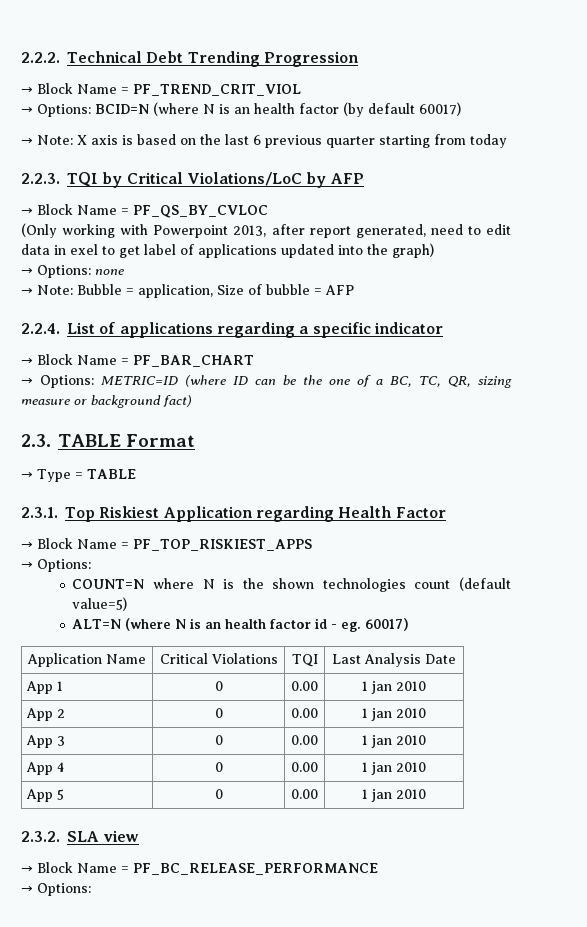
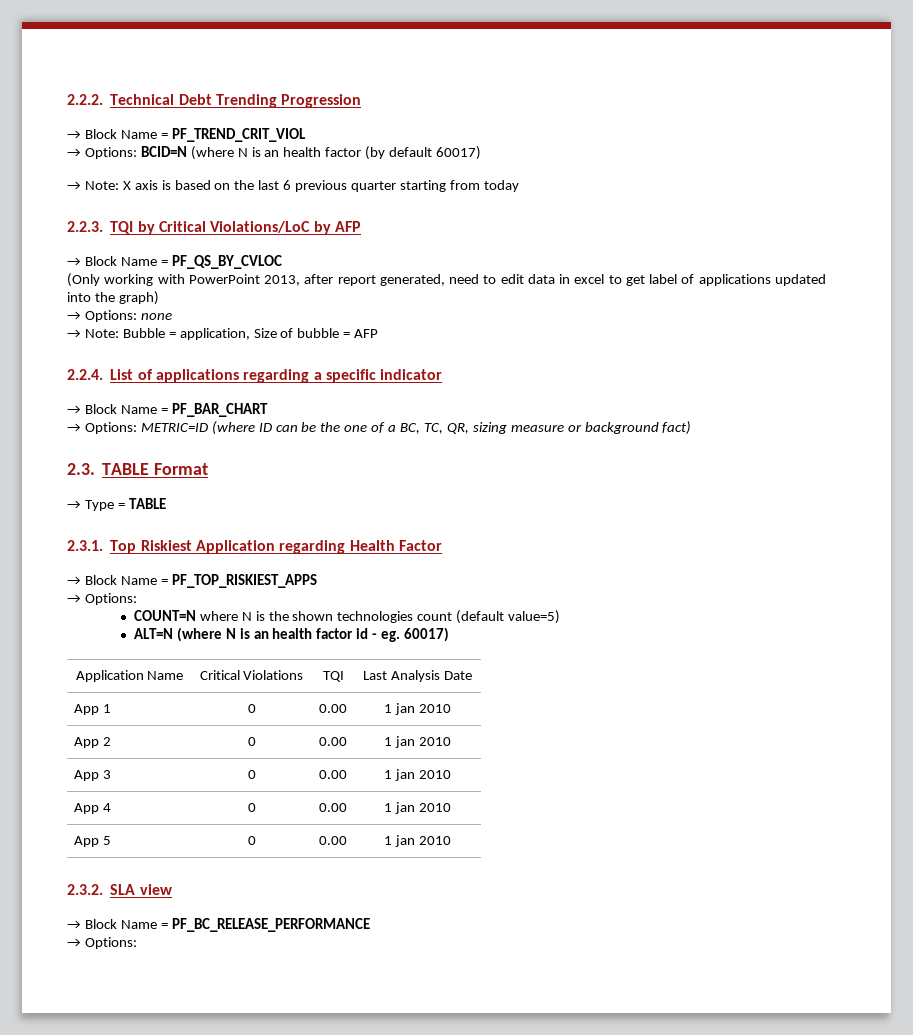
[153,225,229,238] Powerpoint -> [188,274,260,284] PowerPoint
[70,244,98,255] exel -> [574,274,605,284] excel

